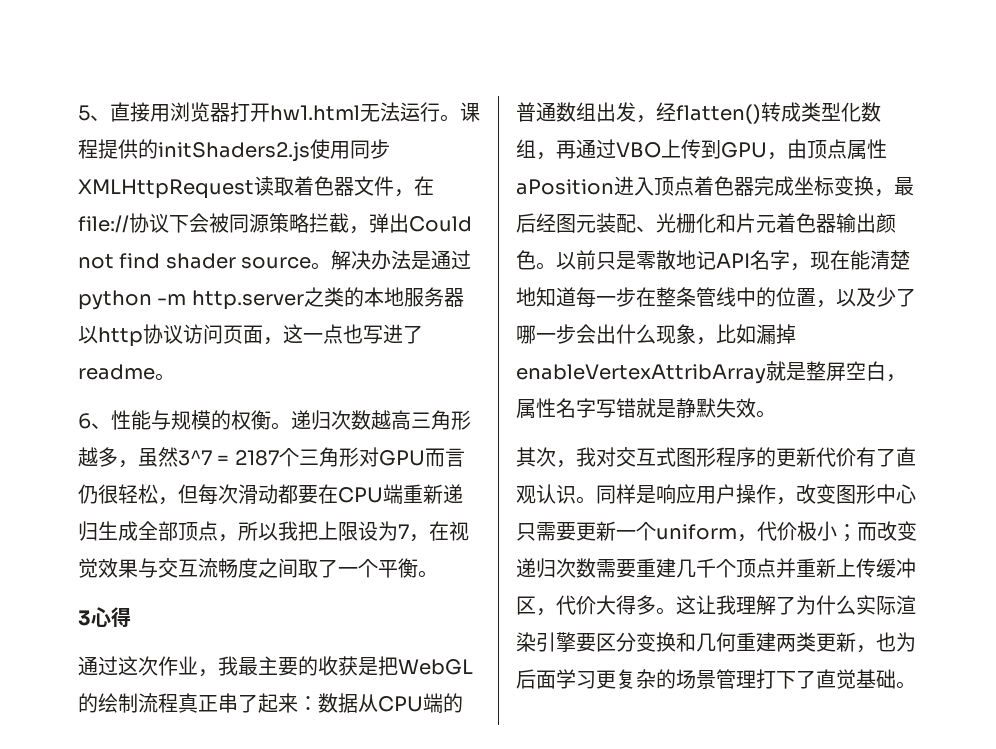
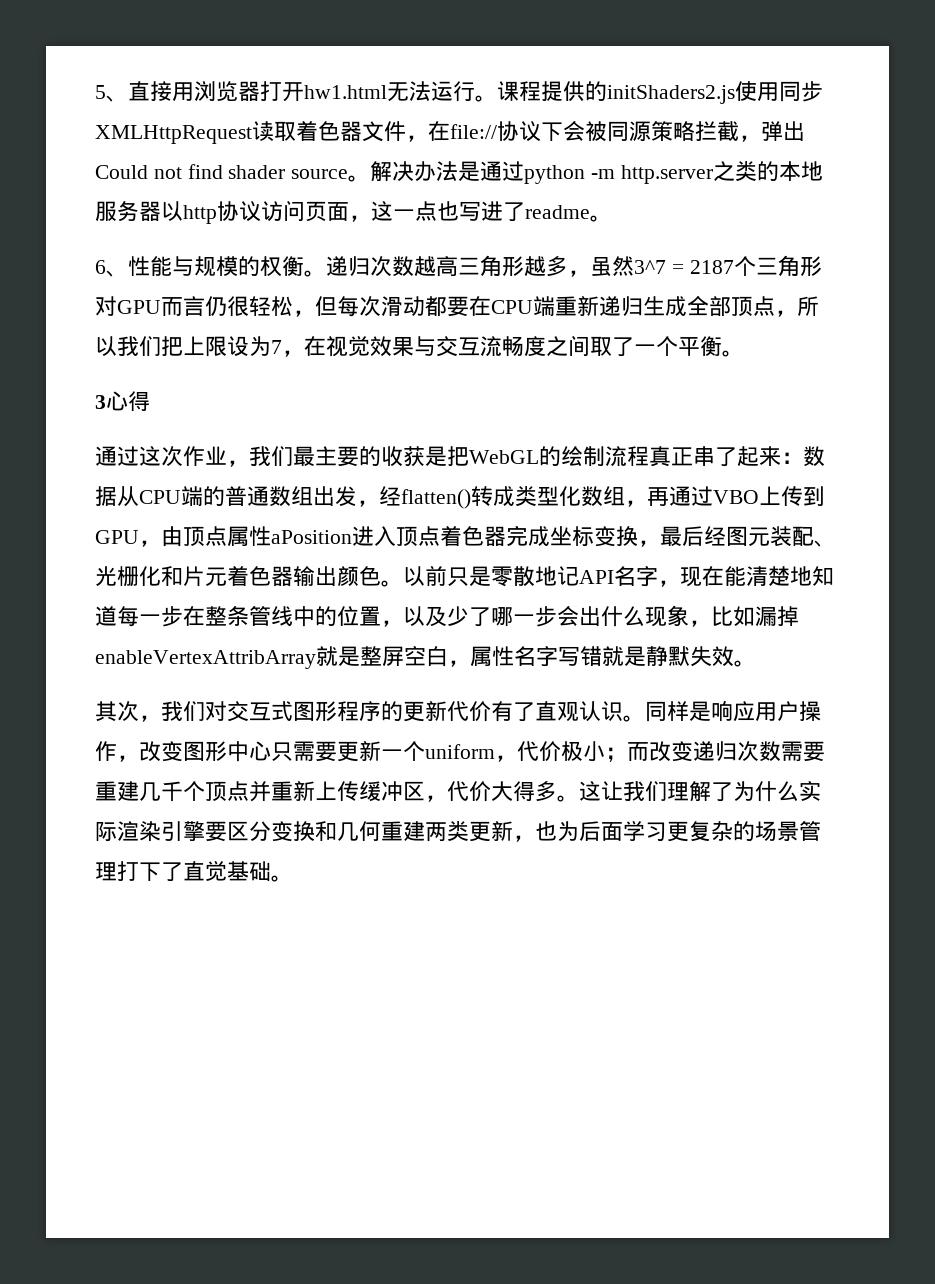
(298, 531) none -> [139,336,161,356] 们
(238, 666) none -> [271,446,293,466] 们
(596, 457) none -> [183,701,205,721] 们
(736, 605) none -> [645,781,667,801] 们

